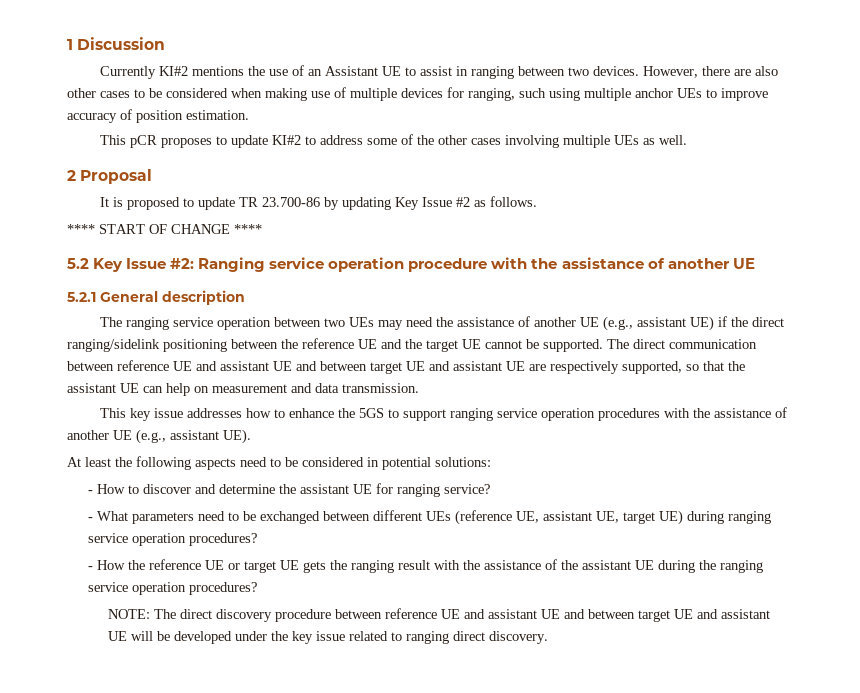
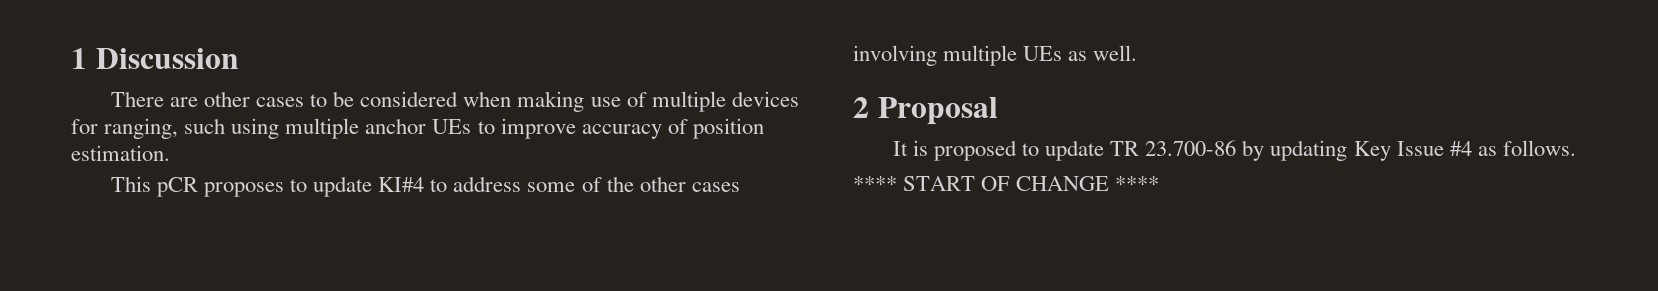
[99,65,778,79] Currently KI#2 mentions the use of an Assistant UE to assist in ranging between two devices. However, there are also -> [110,91,198,107] There are
[271,135,301,145] KI#2 -> [378,177,425,192] KI#4
[455,197,470,207] #2 -> [1449,141,1472,156] #4
[67,257,755,272] [67,290,245,305] [99,316,784,331] [67,338,757,352] [67,360,745,374] [67,383,419,396] [99,407,787,421] [67,429,251,444] [67,456,491,470] [87,483,490,497] [87,510,771,525] [87,533,257,546] [87,559,763,573] [87,582,257,595] [108,608,771,622] [108,631,549,644] // 5.2 Key Issue #2: Ranging service operation procedure with the assistance of another UE // 5.2.1 General description // The ranging service operation between two UEs may need the assistance of another UE (e.g., assistant UE) if the direct ranging/sidelink positioning between the reference UE and the target UE cannot be supported. The direct communication between reference UE and assistant UE and between target UE and assistant UE are respectively supported, so that the assistant UE can help on measurement and data transmission. // This key issue addresses how to enhance the 5GS to support ranging service operation procedures with the assistance of another UE (e.g., assistant UE). // At least the following aspects need to be considered in potential solutions: // - How to discover and determine the assistant UE for ranging service? // - What parameters need to be exchanged between different UEs (reference UE, assistant UE, target UE) during ranging service operation procedures? // - How the reference UE or target UE gets the ranging result with the assistance of the assistant UE during the ranging service operation procedures? // NOTE: The direct discovery procedure between reference UE and assistant UE and between target UE and assistant UE will be developed under the key issue related to ranging direct discovery. -> (1160, 183) none

